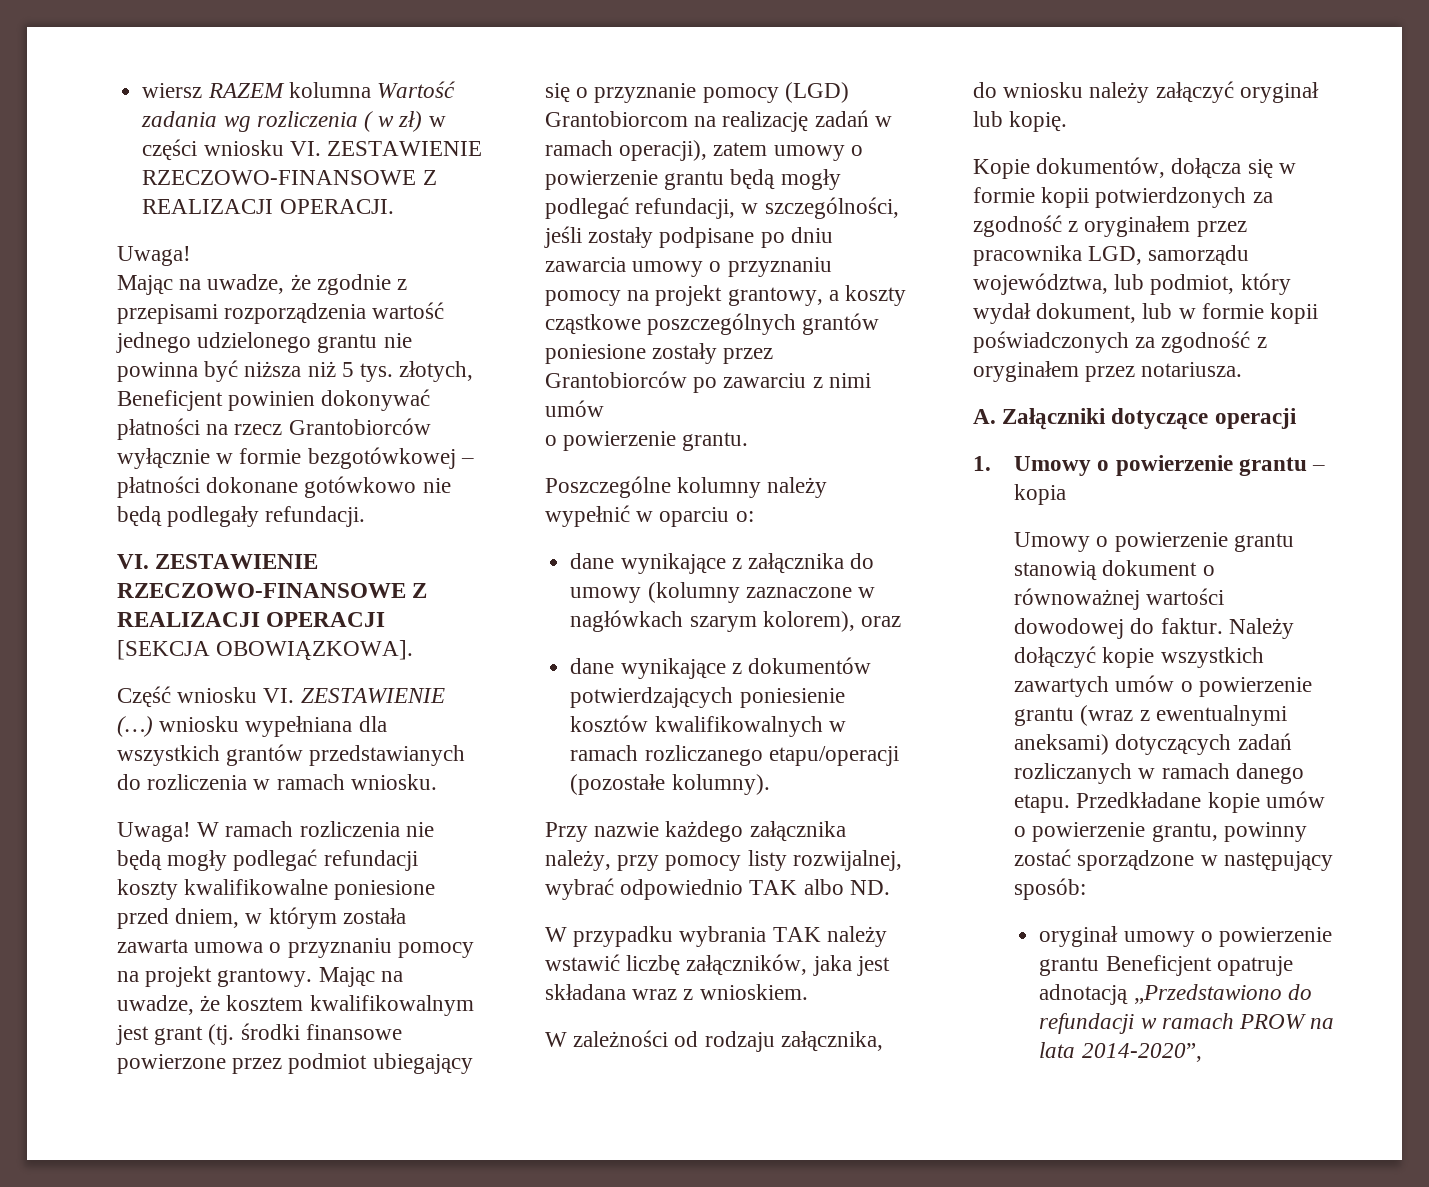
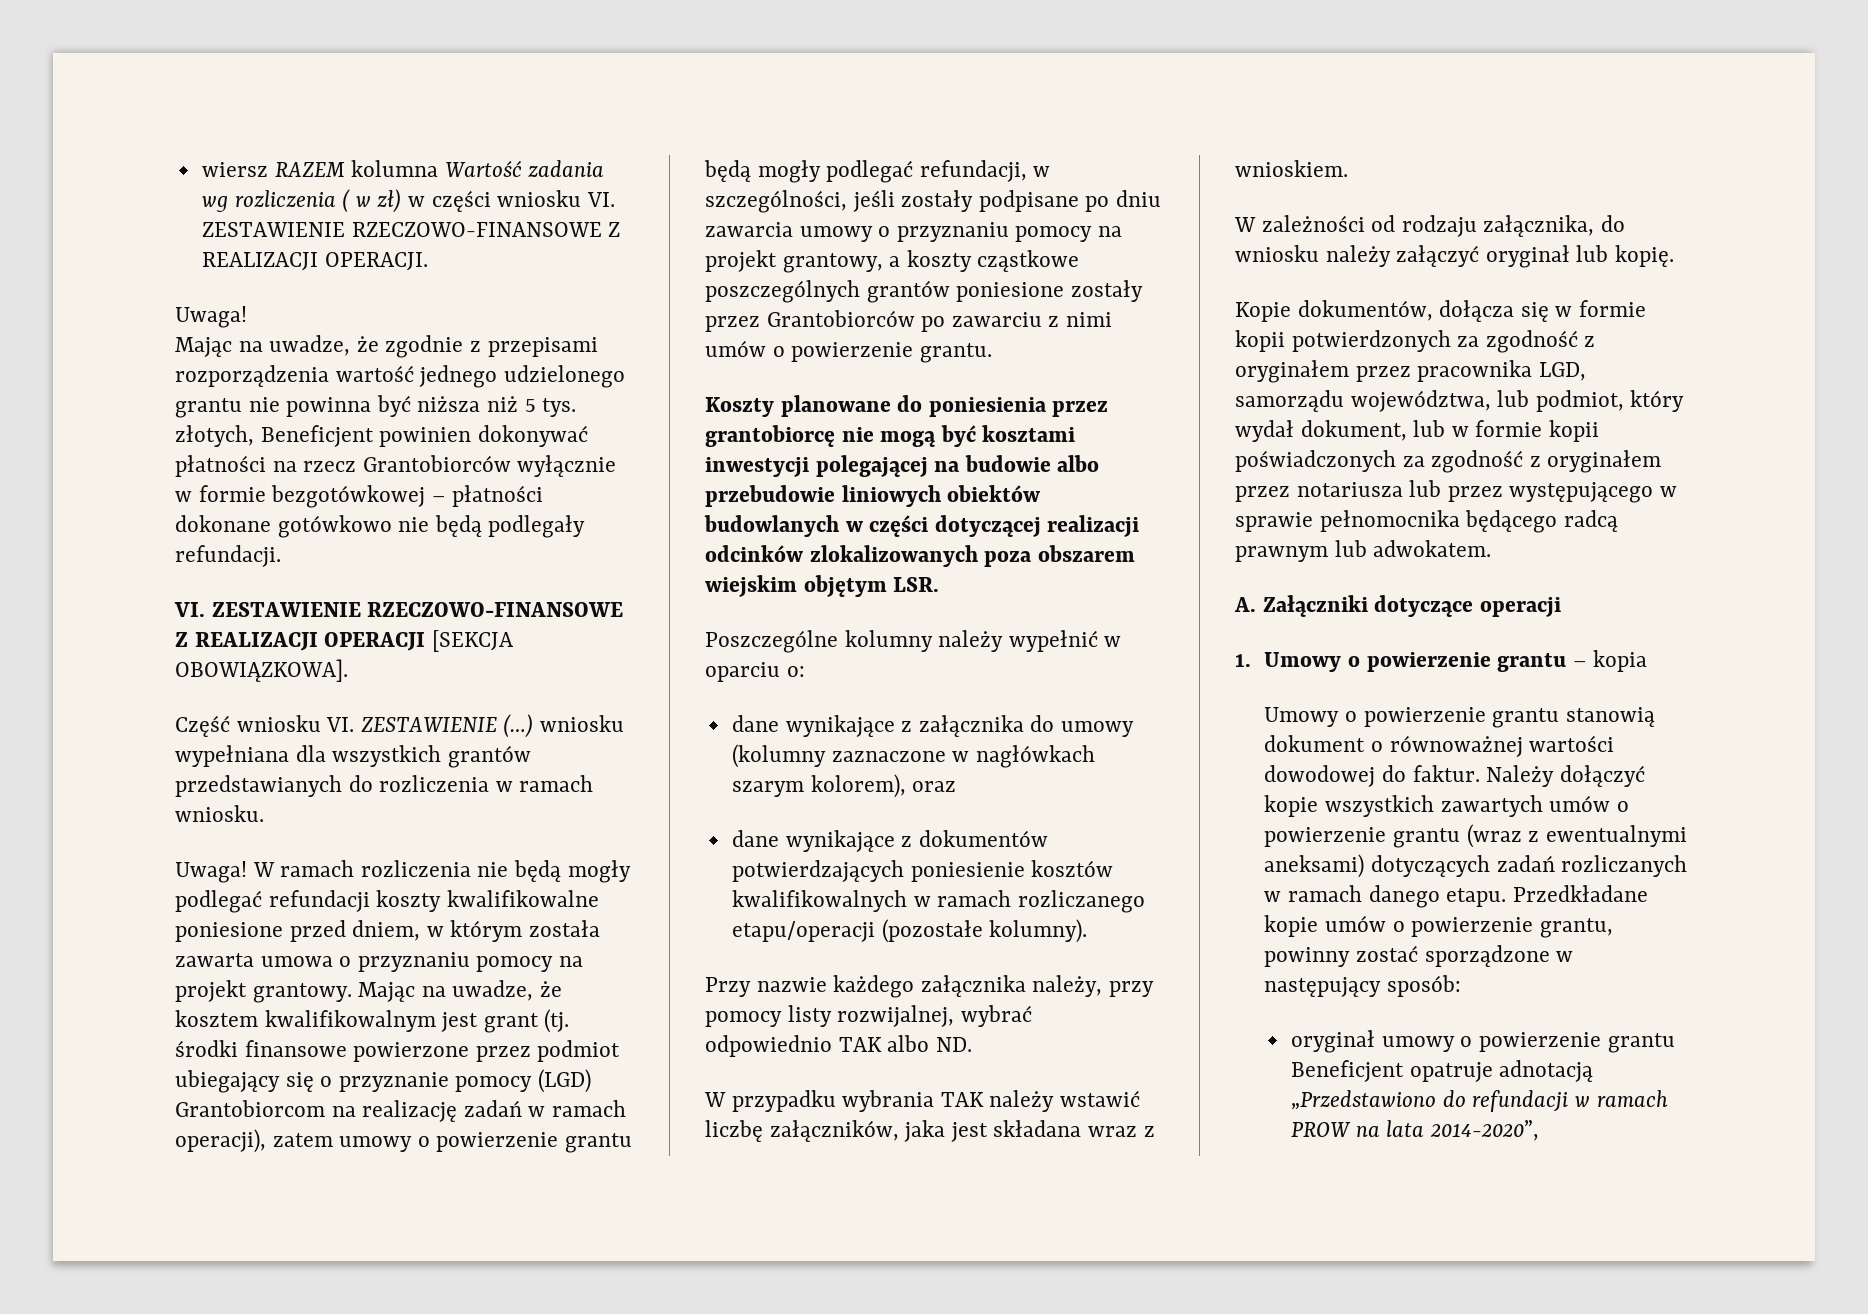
(604, 408) // -> (766, 348) none
(749, 441) none -> [705,395,1109,417] [705,425,1076,447] [705,455,1100,477] [705,485,1041,507] [704,515,1140,537] [705,545,1135,567] [705,575,940,597] // Koszty planowane do poniesienia przez grantobiorcę nie mogą być kosztami inwestycji polegającej na budowie albo przebudowie liniowych obiektów budowlanych w części dotyczącej realizacji odcinków zlokalizowanych poza obszarem wiejskim objętym LSR.
[1141,362,1243,377] notariusza. -> [1296,480,1678,503] [1235,510,1618,533] [1235,540,1492,562] notariusza lub przez występującego w sprawie pełnomocnika będącego radcą prawnym lub adwokatem.

